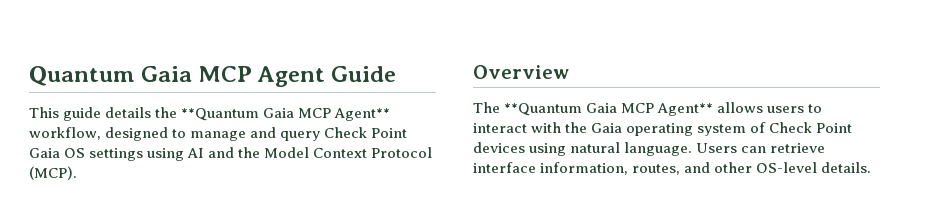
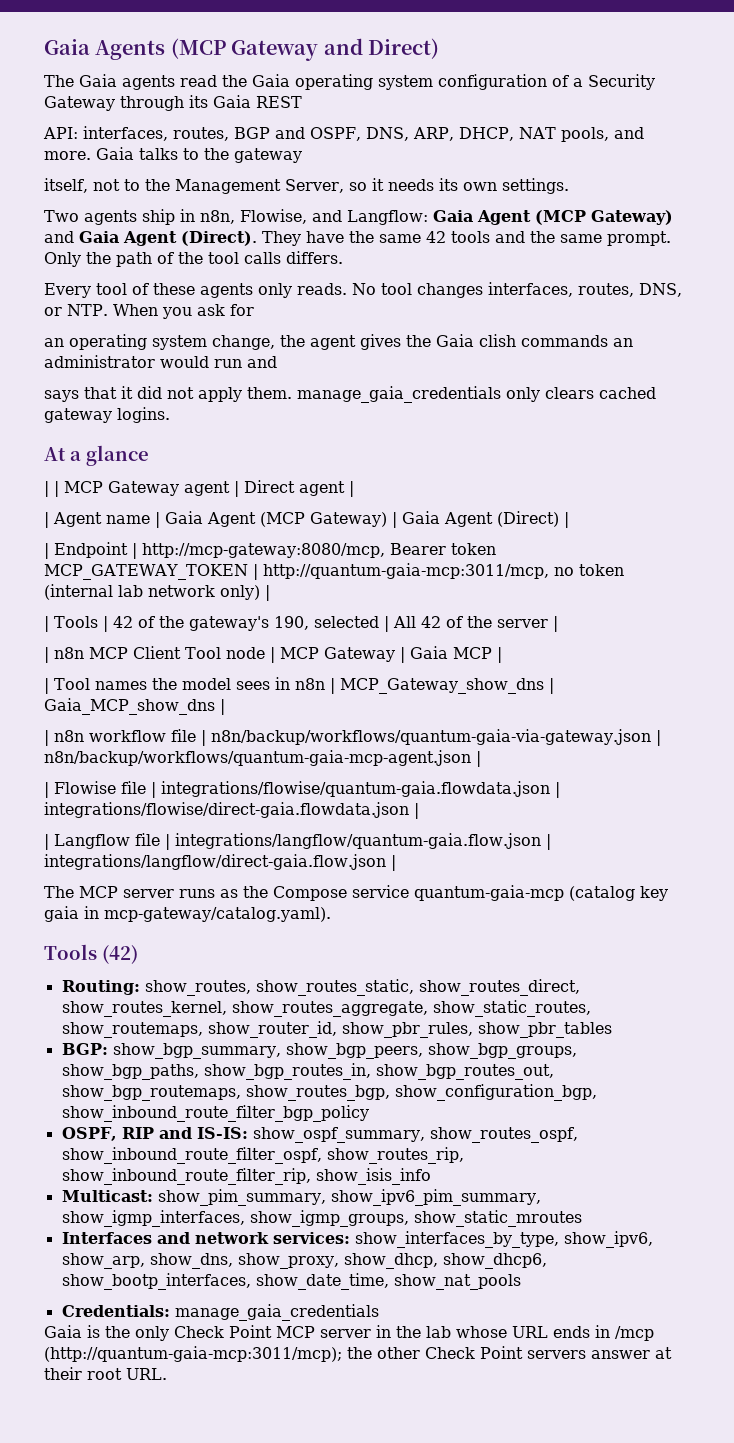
[29,66,397,87] [29,107,391,121] [29,127,408,141] [29,147,433,161] [29,166,77,180] [473,65,569,79] [473,102,823,116] [473,122,853,136] [473,142,826,156] [473,162,872,175] Quantum Gaia MCP Agent Guide // This guide details the **Quantum Gaia MCP Agent** workflow, designed to manage and query Check Point Gaia OS settings using AI and the Model Context Protocol (MCP). // Overview // The **Quantum Gaia MCP Agent** allows users to interact with the Gaia operating system of Check Point devices using natural language. Users can retrieve interface information, routes, and other OS-level details. -> [44,38,439,61] [44,74,655,90] [44,95,302,111] [43,126,644,142] [44,147,302,163] [44,178,569,194] [44,209,673,225] [44,231,671,246] [44,251,343,267] [44,282,682,298] [44,304,254,319] [44,334,633,350] [44,355,277,368] [44,386,656,403] [44,407,170,423] [44,445,149,466] [44,480,354,497] [44,511,569,528] [44,542,496,559] [44,563,624,580] [44,584,270,601] [44,616,558,632] [44,646,502,663] [44,677,554,694] [44,698,225,715] [44,729,661,746] [44,750,481,767] [44,781,560,798] [44,802,419,819] [44,833,551,850] [44,854,396,871] [44,885,668,901] [44,906,331,922] [44,944,138,964] [61,979,580,996] [61,1000,591,1017] [61,1021,612,1038] [61,1043,577,1059] [61,1063,554,1080] [61,1084,597,1101] [61,1105,369,1122] [61,1127,578,1143] [61,1147,464,1164] [61,1168,431,1185] [61,1189,541,1206] [61,1210,582,1227] [61,1231,653,1248] [61,1253,547,1269] [61,1273,521,1290] [61,1304,379,1321] [44,1325,654,1341] [44,1346,672,1362] [44,1367,167,1380] Gaia Agents (MCP Gateway and Direct) // The Gaia agents read the Gaia operating system configuration of a Security Gateway through its Gaia REST // API: interfaces, routes, BGP and OSPF, DNS, ARP, DHCP, NAT pools, and more. Gaia talks to the gateway // itself, not to the Management Server, so it needs its own settings. // Two agents ship in n8n, Flowise, and Langflow: Gaia Agent (MCP Gateway) and Gaia Agent (Direct). They have the same 42 tools and the same prompt. Only the path of the tool calls differs. // Every tool of these agents only reads. No tool changes interfaces, routes, DNS, or NTP. When you ask for // an operating system change, the agent gives the Gaia clish commands an administrator would run and // says that it did not apply them. manage_gaia_credentials only clears cached gateway logins. // At a glance // | | MCP Gateway agent | Direct agent | // | Agent name | Gaia Agent (MCP Gateway) | Gaia Agent (Direct) | // | Endpoint | http://mcp-gateway:8080/mcp, Bearer token MCP_GATEWAY_TOKEN | http://quantum-gaia-mcp:3011/mcp, no token (internal lab network only) | // | Tools | 42 of the gateway's 190, selected | All 42 of the server | // | n8n MCP Client Tool node | MCP Gateway | Gaia MCP | // | Tool names the model sees in n8n | MCP_Gateway_show_dns | Gaia_MCP_show_dns | // | n8n workflow file | n8n/backup/workflows/quantum-gaia-via-gateway.json | n8n/backup/workflows/quantum-gaia-mcp-agent.json | // | Flowise file | integrations/flowise/quantum-gaia.flowdata.json | integrations/flowise/direct-gaia.flowdata.json | // | Langflow file | integrations/langflow/quantum-gaia.flow.json | integrations/langflow/direct-gaia.flow.json | // The MCP server runs as the Compose service quantum-gaia-mcp (catalog key gaia in mcp-gateway/catalog.yaml). // Tools (42) // Routing: show_routes, show_routes_static, show_routes_direct, show_routes_kernel, show_routes_aggregate, show_static_routes, show_routemaps, show_router_id, show_pbr_rules, show_pbr_tables // BGP: show_bgp_summary, show_bgp_peers, show_bgp_groups, show_bgp_paths, show_bgp_routes_in, show_bgp_routes_out, show_bgp_routemaps, show_routes_bgp, show_configuration_bgp, show_inbound_route_filter_bgp_policy // OSPF, RIP and IS-IS: show_ospf_summary, show_routes_ospf, show_inbound_route_filter_ospf, show_routes_rip, show_inbound_route_filter_rip, show_isis_info // Multicast: show_pim_summary, show_ipv6_pim_summary, show_igmp_interfaces, show_igmp_groups, show_static_mroutes // Interfaces and network services: show_interfaces_by_type, show_ipv6, show_arp, show_dns, show_proxy, show_dhcp, show_dhcp6, show_bootp_interfaces, show_date_time, show_nat_pools // Credentials: manage_gaia_credentials // Gaia is the only Check Point MCP server in the lab whose URL ends in /mcp (http://quantum-gaia-mcp:3011/mcp); the other Check Point servers answer at their root URL.

